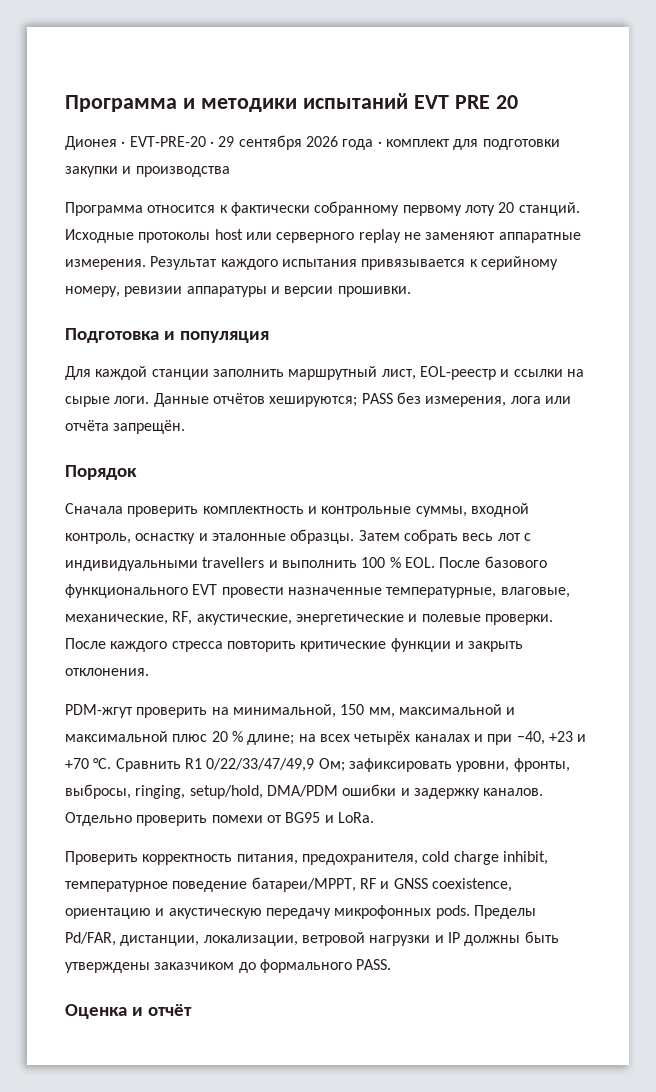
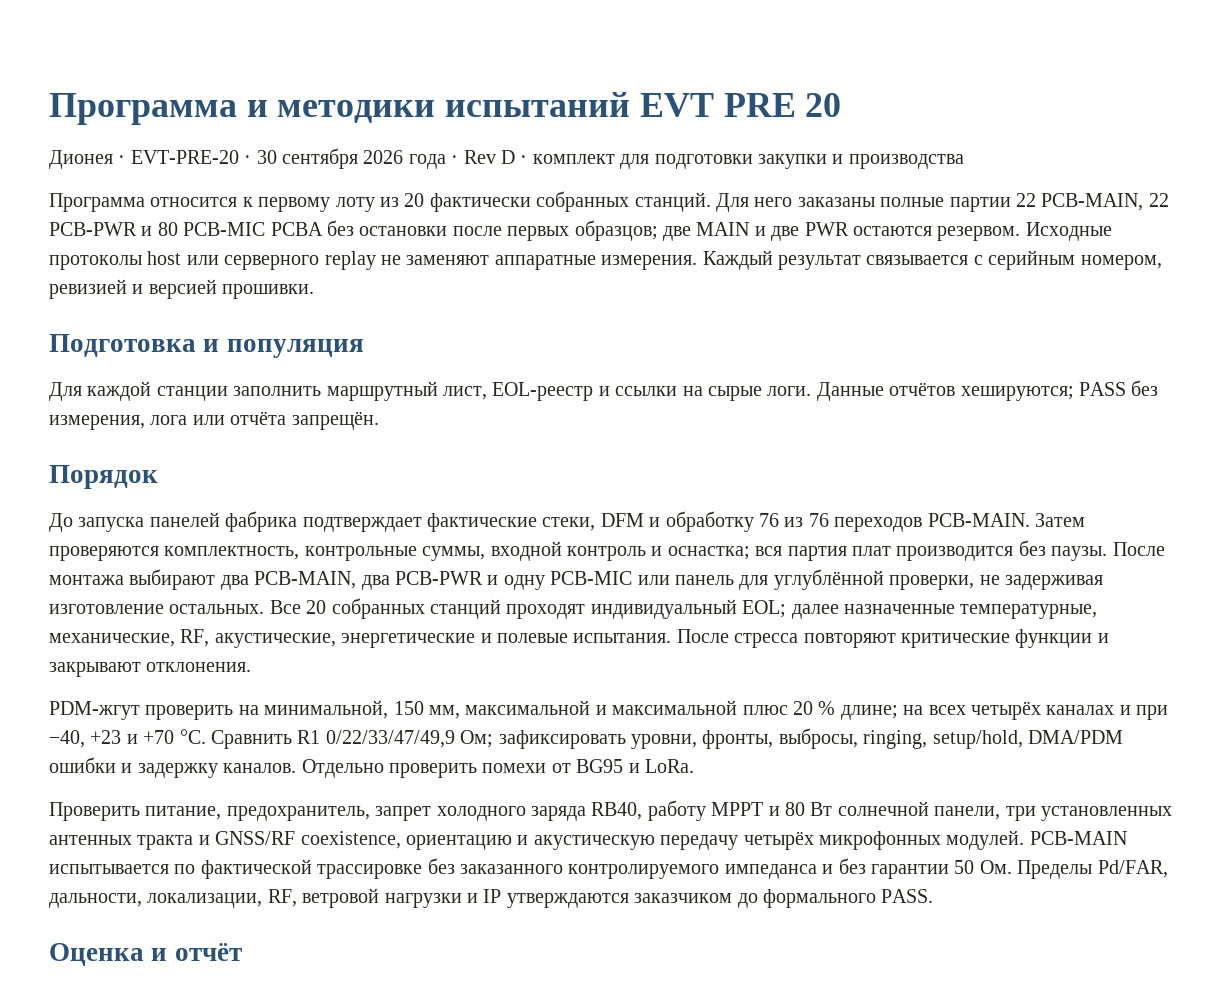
[218,136,235,147] 29 -> [256,150,277,164] 30
(382, 144) none -> [463,150,528,164] Rev D ·
[230,201,580,216] фактически собранному первому лоту 20 станций. -> [258,191,1169,212] [49,220,1021,241] первому лоту из 20 фактически собранных станций. Для него заказаны полные партии 22 PCB-MAIN, 22 PCB-PWR и 80 PCB-MIC PCBA без остановки после первых образцов; две MAIN и две PWR остаются резервом.
[150,256,558,270] [65,286,334,297] Результат каждого испытания привязывается к серийному номеру, ревизии аппаратуры и версии -> [702,250,1162,270] [49,279,217,299] Каждый результат связывается с серийным номером, ревизией и версией
[65,503,529,517] [65,529,531,544] [65,556,547,571] [65,584,284,598] Сначала проверить комплектность и контрольные суммы, входной контроль, оснастку и эталонные образцы. Затем собрать весь лот с индивидуальными travellers и выполнить 100 % EOL. После базового функционального EVT провести -> [49,511,1085,532] [49,540,1165,561] [49,569,1103,590] [49,598,839,619] До запуска панелей фабрика подтверждает фактические стеки, DFM и обработку 76 из 76 переходов PCB-MAIN. Затем проверяются комплектность, контрольные суммы, входной контроль и оснастка; вся партия плат производится без паузы. После монтажа выбирают два PCB-MAIN, два PCB-PWR и одну PCB-MIC или панель для углублённой проверки, не задерживая изготовление остальных. Все 20 собранных станций проходят индивидуальный EOL; далее
[500,587,570,598] влаговые, -> (1098, 611) none
[484,614,553,625] [65,638,296,652] проверки. После каждого стресса повторить -> [573,629,896,648] испытания. После стресса повторяют
[468,641,524,652] закрыть -> [49,662,141,677] закрывают
[142,851,548,865] [65,877,428,892] корректность питания, предохранителя, cold charge inhibit, температурное поведение батареи/MPPT, RF и GNSS -> [145,800,1172,821] [49,831,296,850] питание, предохранитель, запрет холодного заряда RB40, работу MPPT и 80 Вт солнечной панели, три установленных антенных тракта и GNSS/RF
[334,905,536,919] [65,932,298,946] микрофонных pods. Пределы Pd/FAR, дистанции, локализации, -> [743,830,1127,850] [49,858,1168,879] [49,889,297,908] четырёх микрофонных модулей. PCB-MAIN испытывается по фактической трассировке без заказанного контролируемого импеданса и без гарантии 50 Ом. Пределы Pd/FAR, дальности, локализации, RF,
[464,931,559,946] [65,962,150,973] должны быть утверждены -> [506,893,629,908] утверждаются

